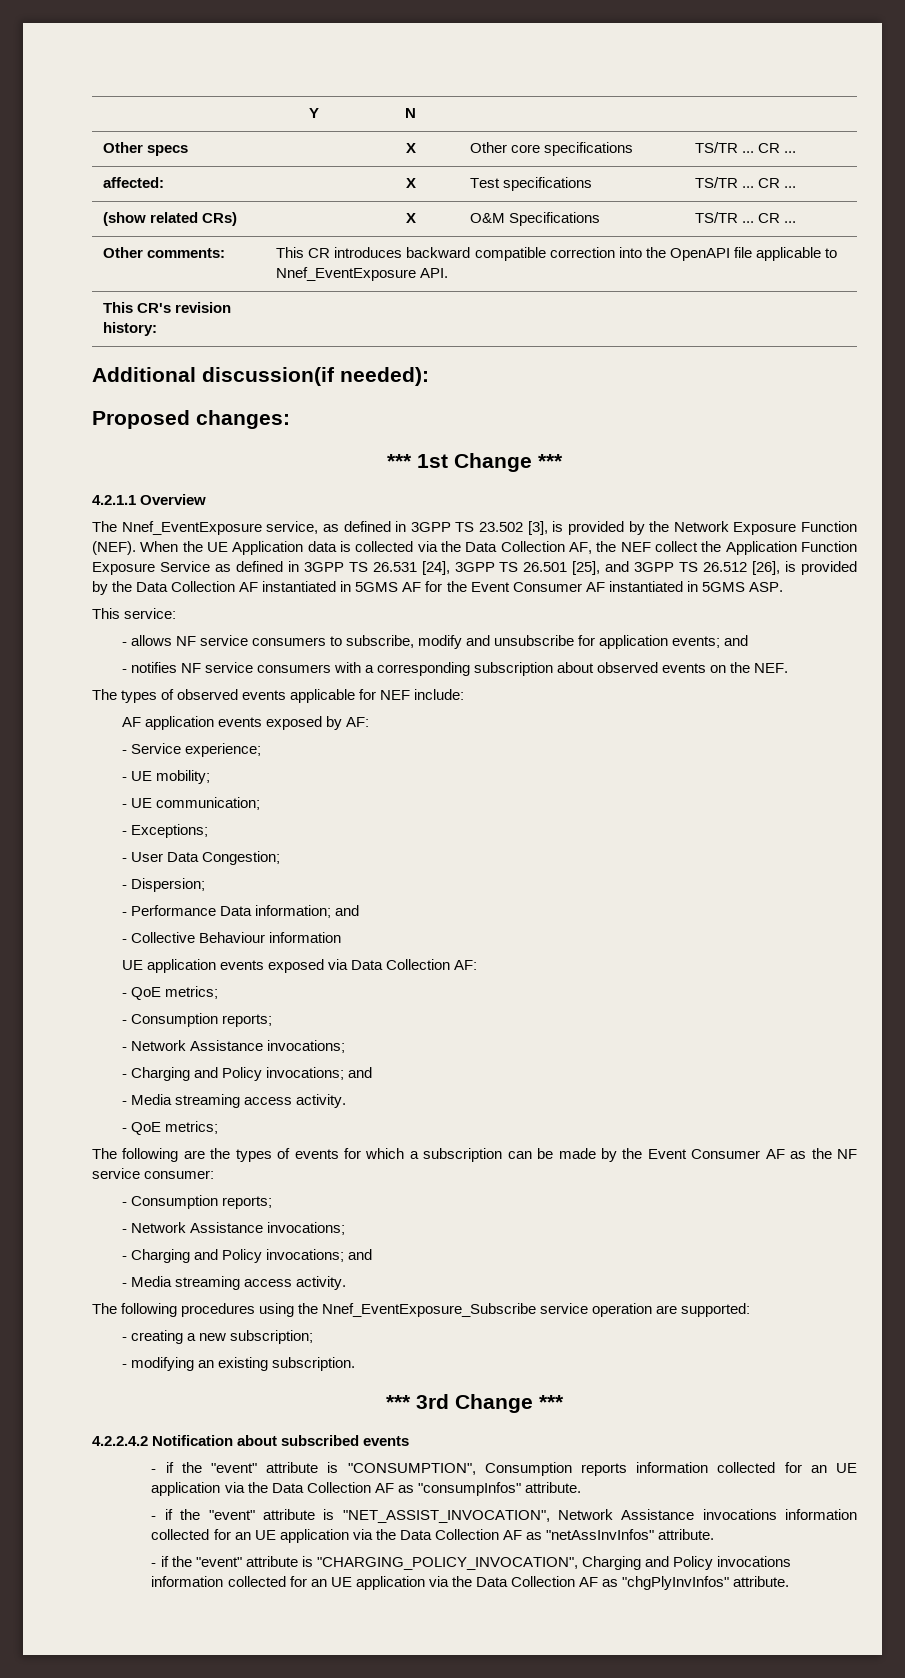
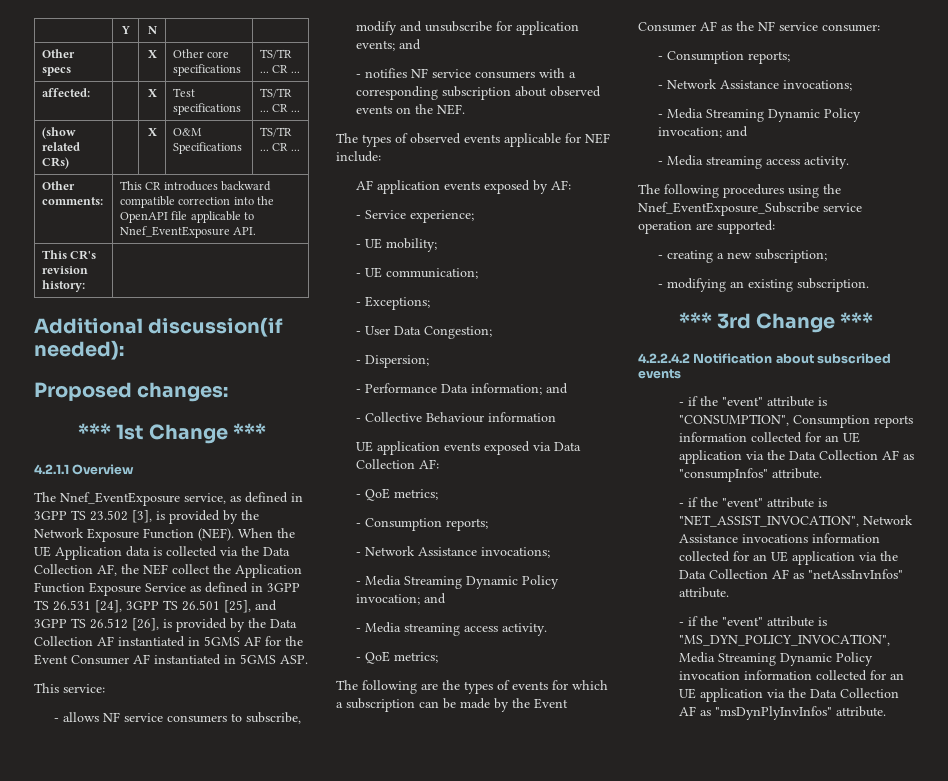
[130,1067,344,1081] Charging and Policy invocations; -> [365,575,560,589] [356,594,421,605] Media Streaming Dynamic Policy invocation;
[130,1249,344,1263] Charging and Policy invocations; -> [667,108,862,122] [658,127,723,138] Media Streaming Dynamic Policy invocation;
[316,1556,791,1570] "CHARGING_POLICY_INVOCATION", Charging and Policy invocations -> [678,634,890,646] [678,652,873,666] [678,671,740,680] "MS_DYN_POLICY_INVOCATION", Media Streaming Dynamic Policy invocation
[622,1576,730,1590] "chgPlyInvInfos" -> [714,706,832,720] "msDynPlyInvInfos"

